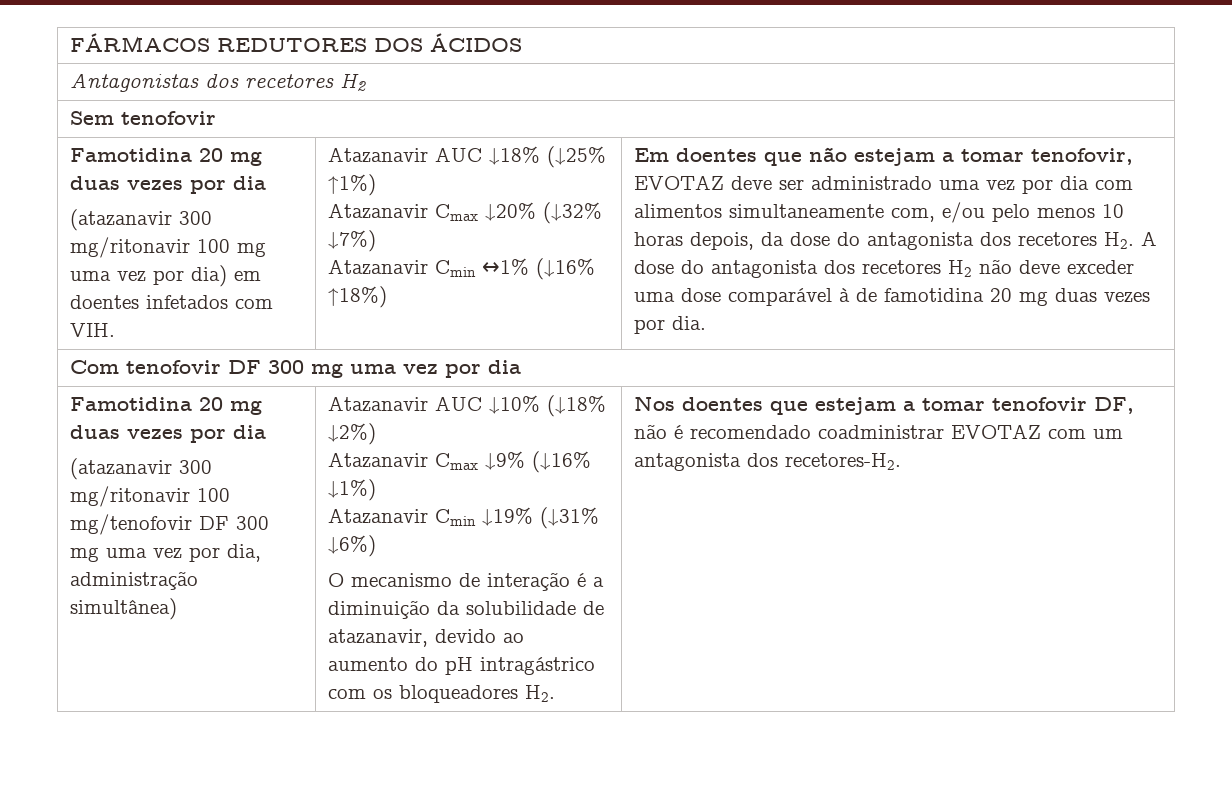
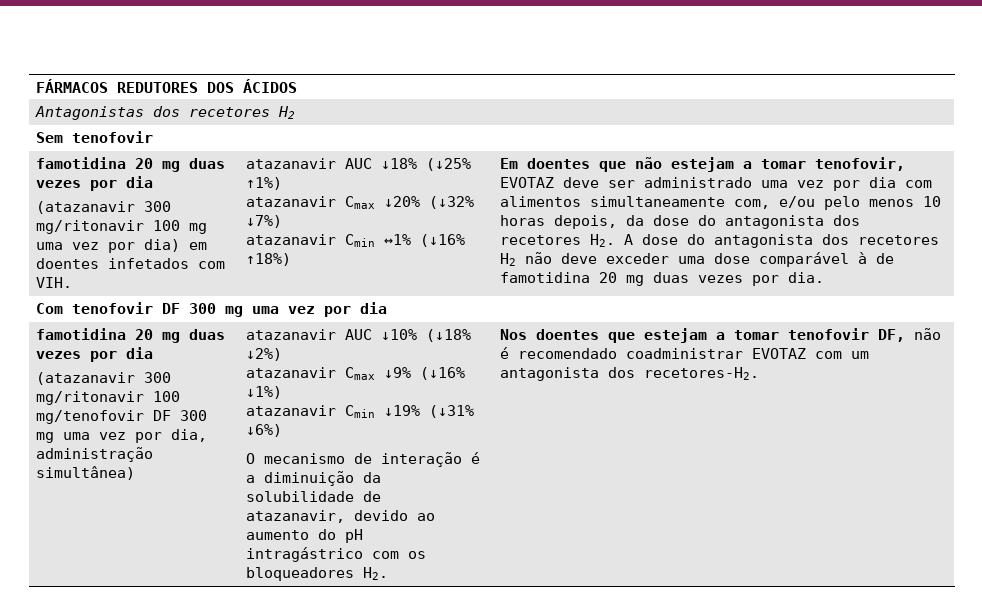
[69,148,192,162] Famotidina -> [36,157,127,169] famotidina
[327,147,428,163] Atazanavir -> [246,158,337,169] atazanavir
[327,203,428,219] Atazanavir -> [246,196,337,207] atazanavir
[327,259,428,275] Atazanavir -> [246,234,337,245] atazanavir
[69,397,192,411] Famotidina -> [36,328,127,340] famotidina
[327,396,428,412] Atazanavir -> [246,329,337,340] atazanavir
[327,452,428,468] Atazanavir -> [246,367,337,378] atazanavir
[327,508,428,524] Atazanavir -> [246,405,337,416] atazanavir

